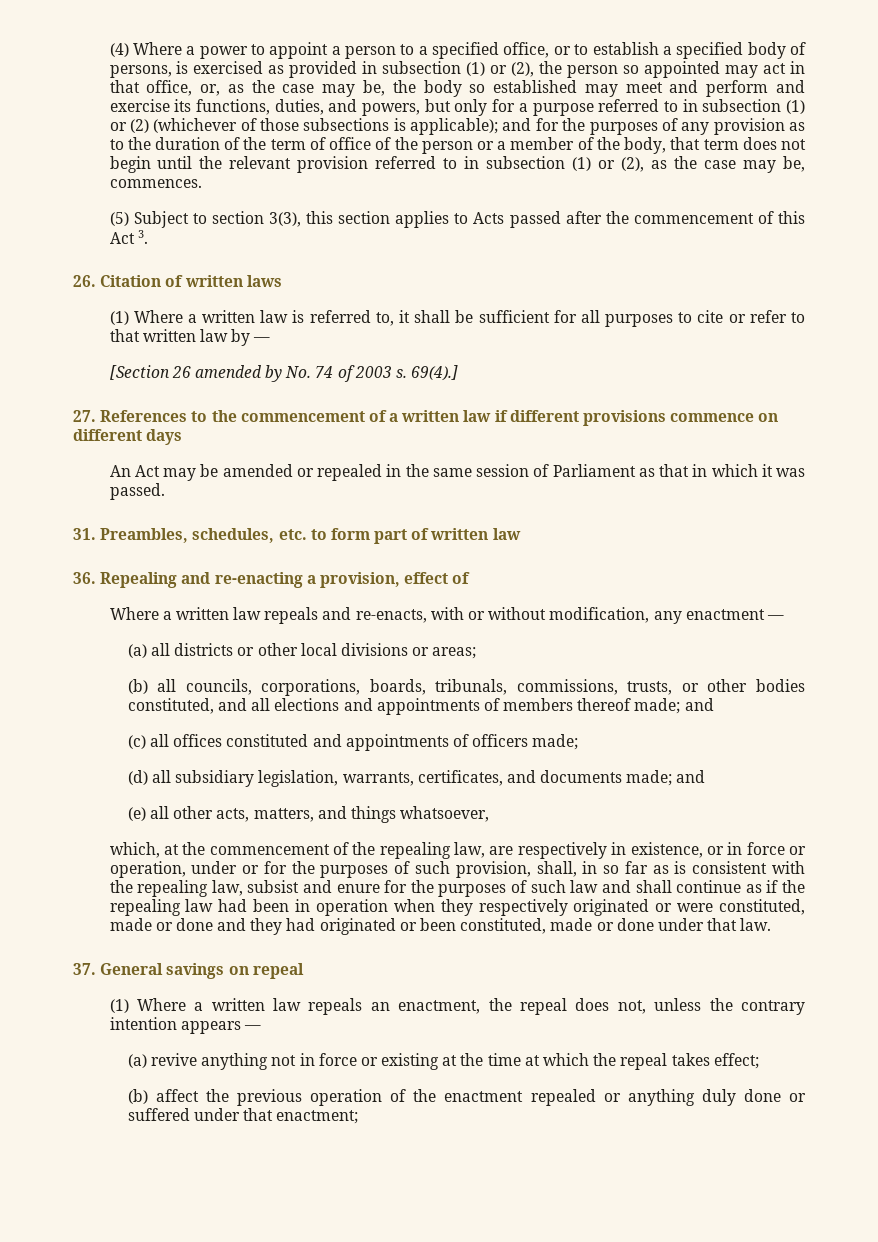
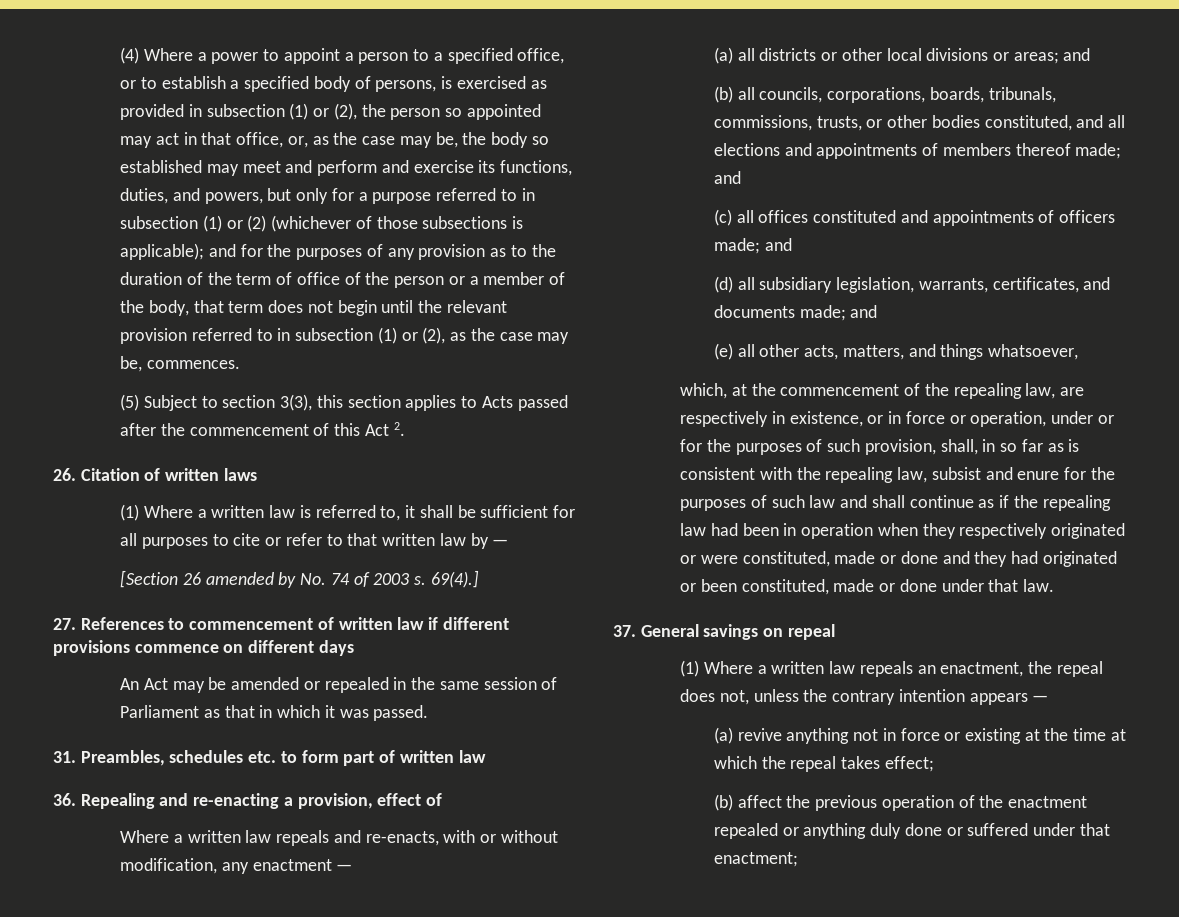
[137,230,148,244] 3. -> [393,422,405,436] 2.
[211,410,399,422] the commencement of a -> [189,617,334,630] commencement of
[192,528,275,543] schedules, -> [169,750,244,763] schedules
(477, 653) none -> [1063,48,1091,61] and
(579, 742) none -> [764,238,792,251] and

